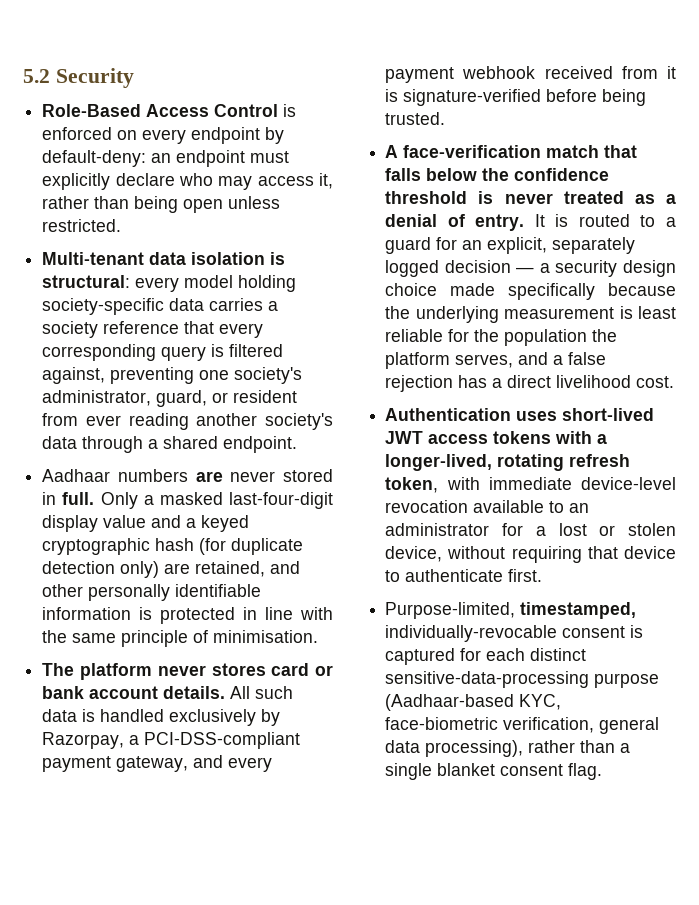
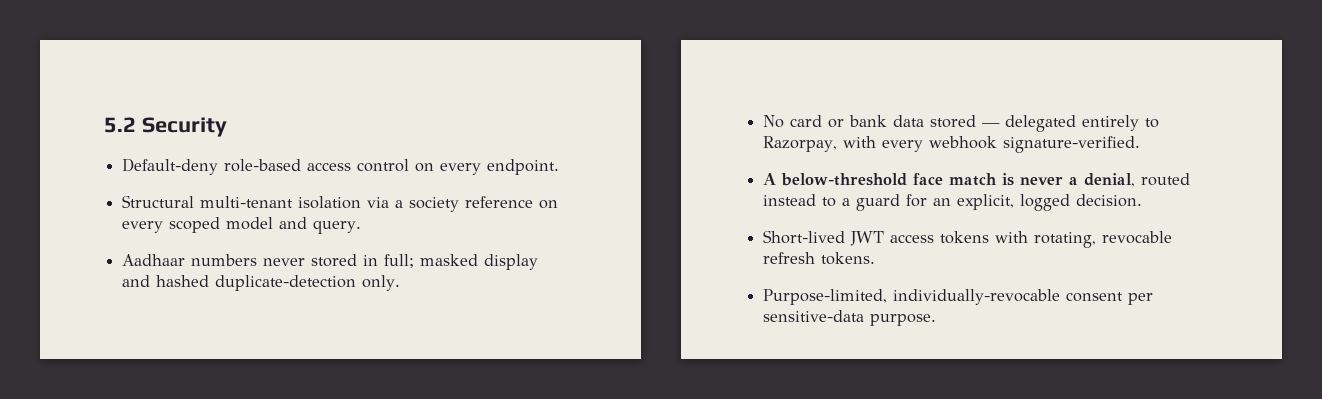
[42,104,297,117] [42,127,285,144] [42,150,290,167] [42,173,333,190] [42,196,281,213] [42,219,122,232] [42,252,286,265] [42,275,297,292] [42,298,279,315] [42,321,264,338] [42,344,284,361] [42,367,303,384] [42,390,298,407] [42,413,333,430] [42,436,298,453] Role-Based Access Control is enforced on every endpoint by default-deny: an endpoint must explicitly declare who may access it, rather than being open unless restricted. // Multi-tenant data isolation is structural: every model holding society-specific data carries a society reference that every corresponding query is filtered against, preventing one society's administrator, guard, or resident from ever reading another society's data through a shared endpoint. -> [122,158,560,175] [122,195,559,212] [122,217,362,234] Default-deny role-based access control on every endpoint. // Structural multi-tenant isolation via a society reference on every scoped model and query.
[195,471,223,482] are -> (258, 260) none
[62,492,333,509] [42,515,250,532] [42,538,304,555] [42,561,301,578] [42,584,262,601] [42,607,333,624] [42,630,319,647] [42,663,333,680] [42,686,294,699] [42,709,281,726] [42,732,301,749] [42,755,273,772] [385,66,676,83] [385,89,647,106] [385,112,446,125] [385,145,638,158] [385,168,610,181] [385,191,676,204] [385,214,630,231] full. Only a masked last-four-digit display value and a keyed cryptographic hash (for duplicate detection only) are retained, and other personally identifiable information is protected in line with the same principle of minimisation. // The platform never stores card or bank account details. All such data is handled exclusively by Razorpay, a PCI-DSS-compliant payment gateway, and every payment webhook received from it is signature-verified before being trusted. // A face-verification match that falls below the confidence threshold is never treated as a denial of entry. It is routed -> [384,254,539,270] [122,275,401,291] [763,115,1160,132] [763,136,1141,153] [763,173,1191,187] [763,194,817,206] full; masked display and hashed duplicate-detection only. // No card or bank data stored — delegated entirely to Razorpay, with every webhook signature-verified. // A below-threshold face match is never a denial, routed instead
[552,237,636,254] [385,260,676,277] [385,283,676,300] [385,306,676,323] [385,329,618,346] [385,352,607,369] [385,375,675,392] [385,408,655,421] [385,431,608,444] [385,454,631,471] [385,477,676,493] [385,500,590,513] [385,523,676,536] [385,546,676,563] [385,569,543,582] separately logged decision — a security design choice made specifically because the underlying measurement is least reliable for the population the platform serves, and a false rejection has a direct livelihood cost. // Authentication uses short-lived JWT access tokens with a longer-lived, rotating refresh token, with immediate device-level revocation available to an administrator for a lost or stolen device, without requiring that device to authenticate first. -> [1020,194,1143,211] [763,230,1173,248] [763,252,876,265] logged decision. // Short-lived JWT access tokens with rotating, revocable refresh tokens.
[520,602,637,619] timestamped, -> (888, 297) none
[630,625,644,638] [385,648,587,665] [385,671,660,688] [385,694,562,711] [385,717,660,734] [385,740,631,757] [385,763,603,780] is captured for each distinct sensitive-data-processing purpose (Aadhaar-based KYC, face-biometric verification, general data processing), rather than a single blanket consent flag. -> [1128,293,1154,305] [763,310,937,326] per sensitive-data purpose.

